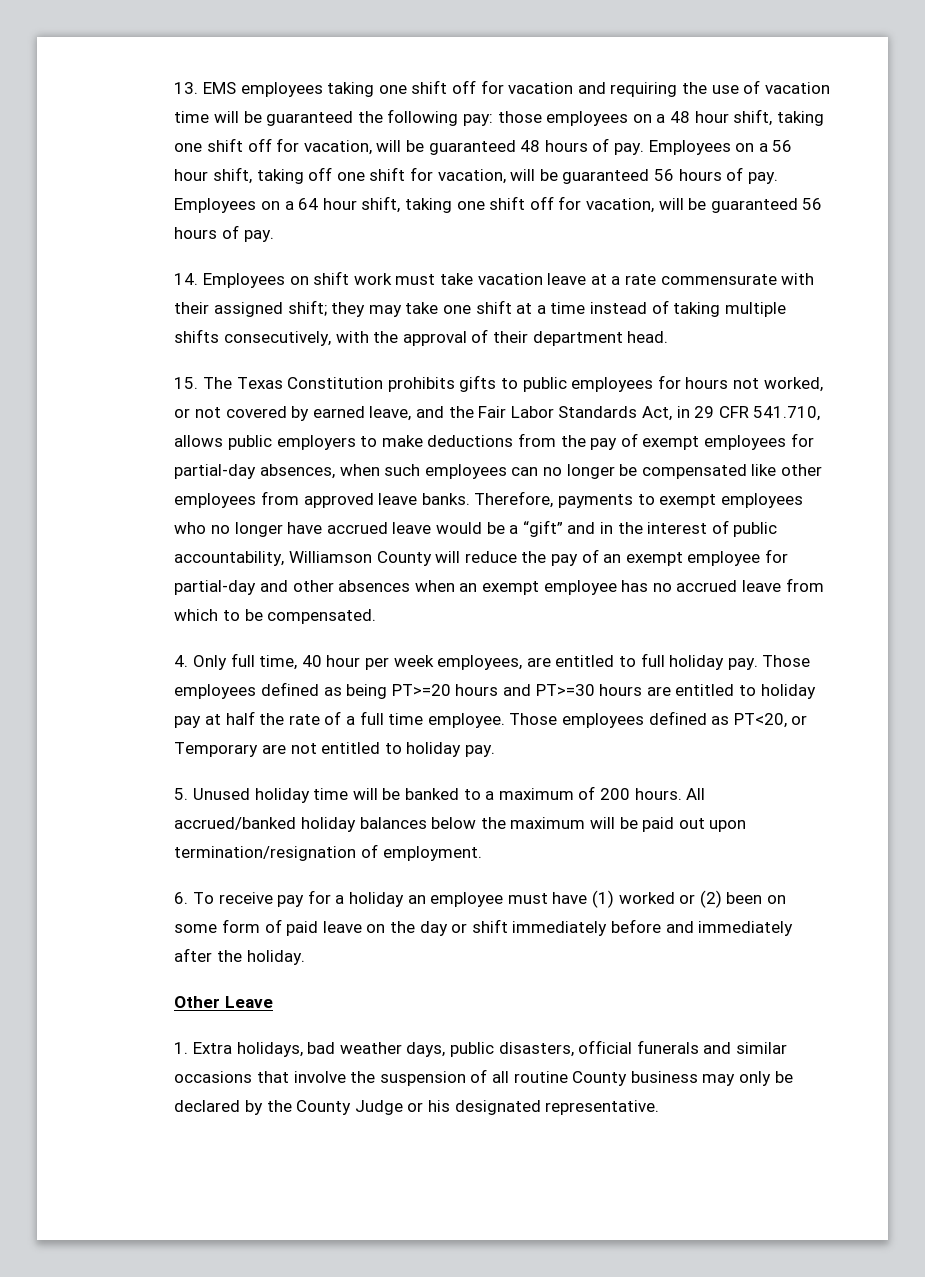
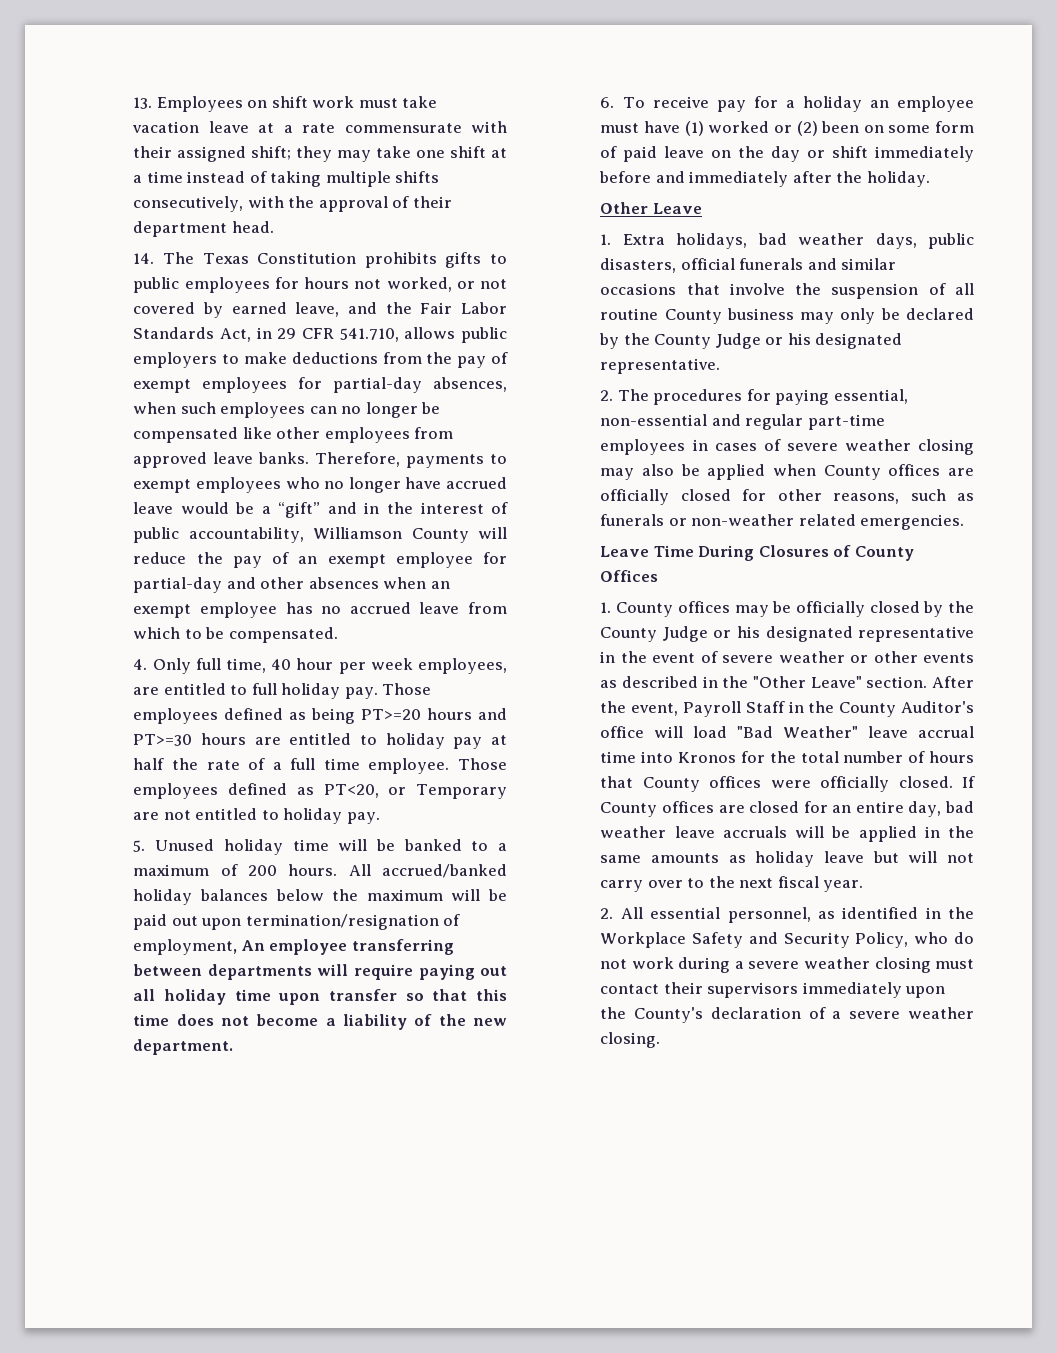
[203,80,830,97] [174,109,824,126] [174,138,793,155] [174,167,778,184] [174,196,823,213] [174,225,274,242] [174,273,199,285] EMS employees taking one shift off for vacation and requiring the use of vacation time will be guaranteed the following pay: those employees on a 48 hour shift, taking one shift off for vacation, will be guaranteed 48 hours of pay. Employees on a 56 hour shift, taking off one shift for vacation, will be guaranteed 56 hours of pay. Employees on a 64 hour shift, taking one shift off for vacation, will be guaranteed 56 hours of pay. // 14. -> (153, 103) none
[174,377,199,389] 15. -> [133,253,155,264] 14.
[382,846,482,861] employment. -> [133,939,454,955] [133,964,508,980] [133,989,507,1005] [133,1014,507,1030] [133,1039,234,1055] employment, An employee transferring between departments will require paying out all holiday time upon transfer so that this time does not become a liability of the new department.
(660, 1107) none -> [600,389,908,405] [600,414,885,430] [600,439,974,455] [600,464,974,480] [600,489,974,505] [600,514,965,530] [600,545,914,561] [600,570,659,582] [600,601,974,617] [600,626,974,642] [600,651,974,663] [600,676,974,688] [600,701,974,717] [600,726,974,738] [600,751,974,763] [600,776,975,792] [600,801,974,817] [600,826,975,842] [600,851,974,867] [600,876,864,892] [600,907,974,923] [600,932,974,948] [600,957,974,973] [600,982,946,998] [600,1007,974,1023] [600,1032,661,1048] // 2. The procedures for paying essential, non-essential and regular part-time employees in cases of severe weather closing may also be applied when County offices are officially closed for other reasons, such as funerals or non-weather related emergencies. // Leave Time During Closures of County Offices // 1. County offices may be officially closed by the County Judge or his designated representative in the event of severe weather or other events as described in the "Other Leave" section. After the event, Payroll Staff in the County Auditor's office will load "Bad Weather" leave accrual time into Kronos for the total number of hours that County offices were officially closed. If County offices are closed for an entire day, bad weather leave accruals will be applied in the same amounts as holiday leave but will not carry over to the next fiscal year. // 2. All essential personnel, as identified in the Workplace Safety and Security Policy, who do not work during a severe weather closing must contact their supervisors immediately upon the County's declaration of a severe weather closing.

